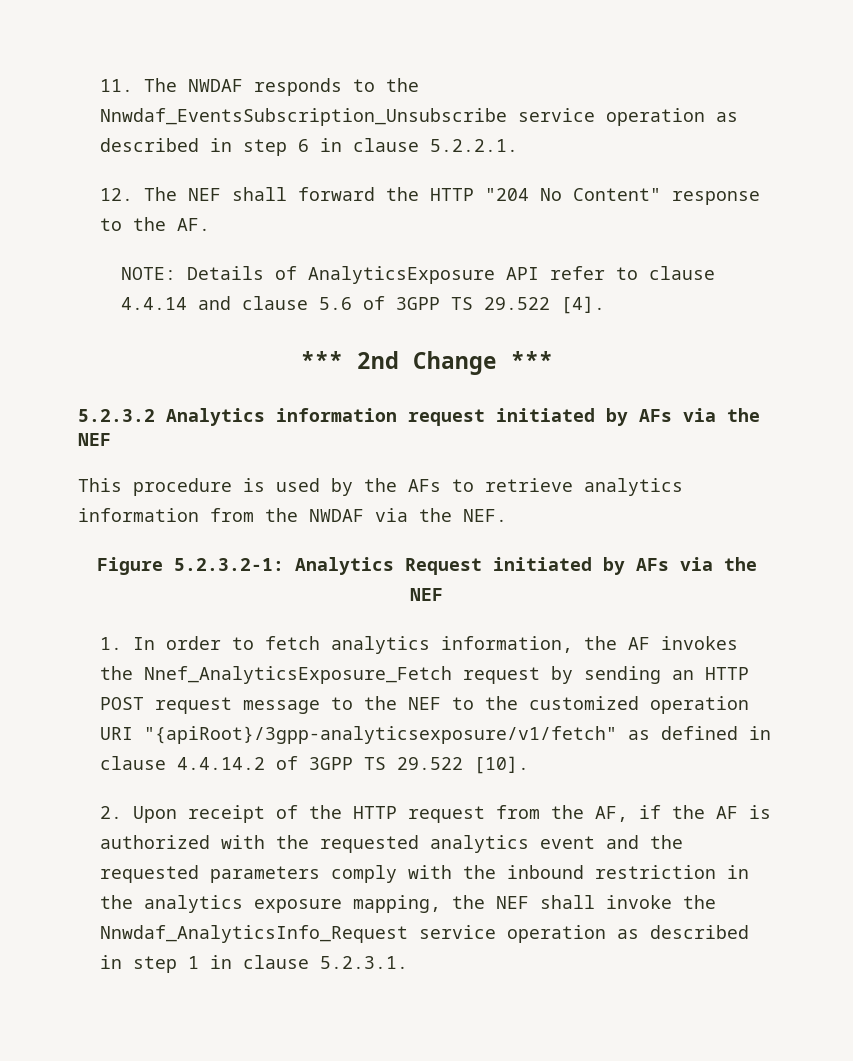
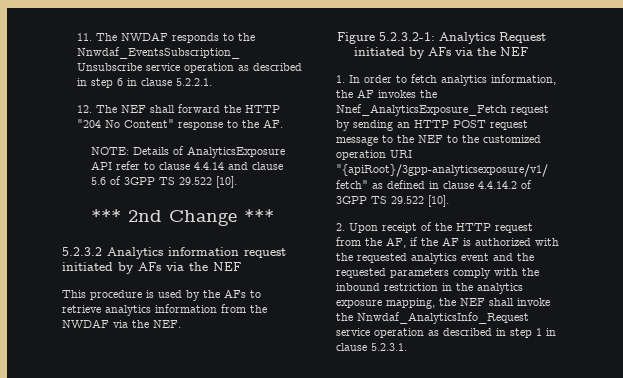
[561,296,606,314] [4]. -> [216,176,238,188] [10].

